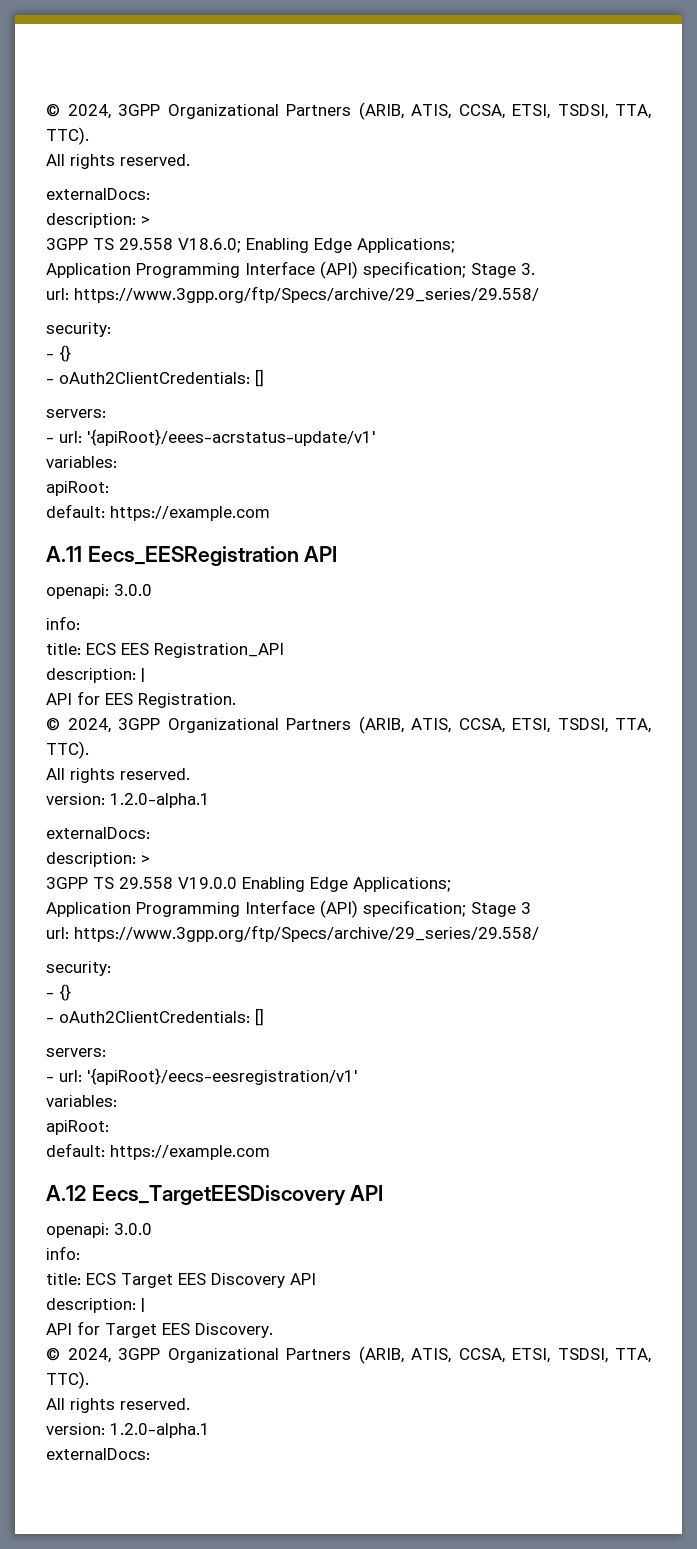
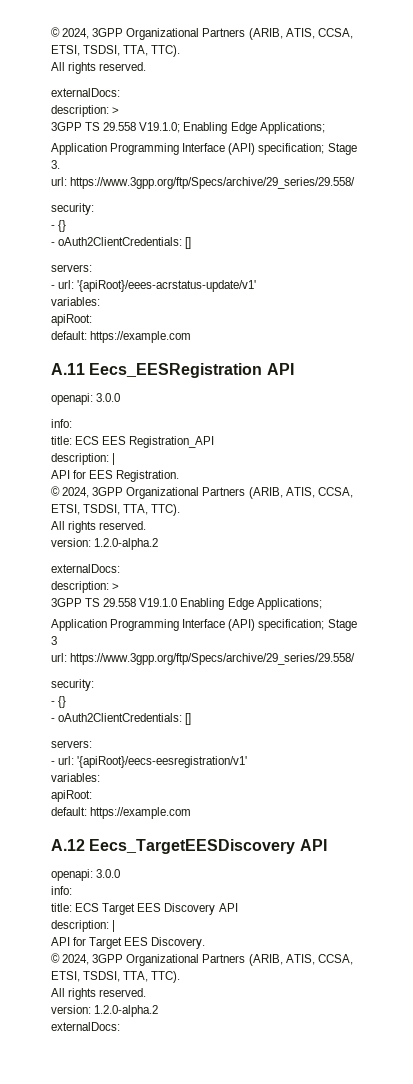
[178,238,241,253] V18.6.0; -> [139,122,181,133] V19.1.0;
[110,793,210,808] [46,827,150,839] [46,852,150,867] [46,877,237,889] 1.2.0-alpha.1 // externalDocs: // description: > // 3GPP TS 29.558 V19.0.0 -> [94,538,159,550] [51,564,120,573] [51,581,120,593] [51,598,178,607] 1.2.0-alpha.2 // externalDocs: // description: > // 3GPP TS 29.558 V19.1.0
[110,1423,210,1438] 1.2.0-alpha.1 -> [94,1005,159,1017] 1.2.0-alpha.2

